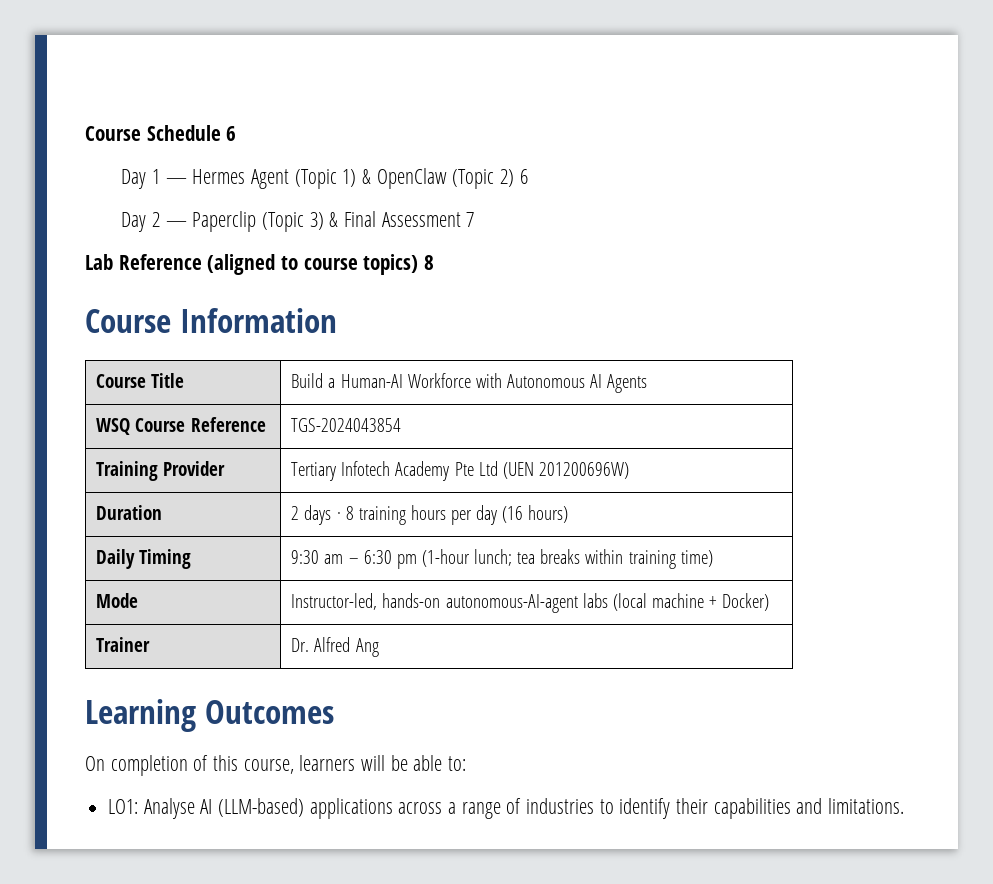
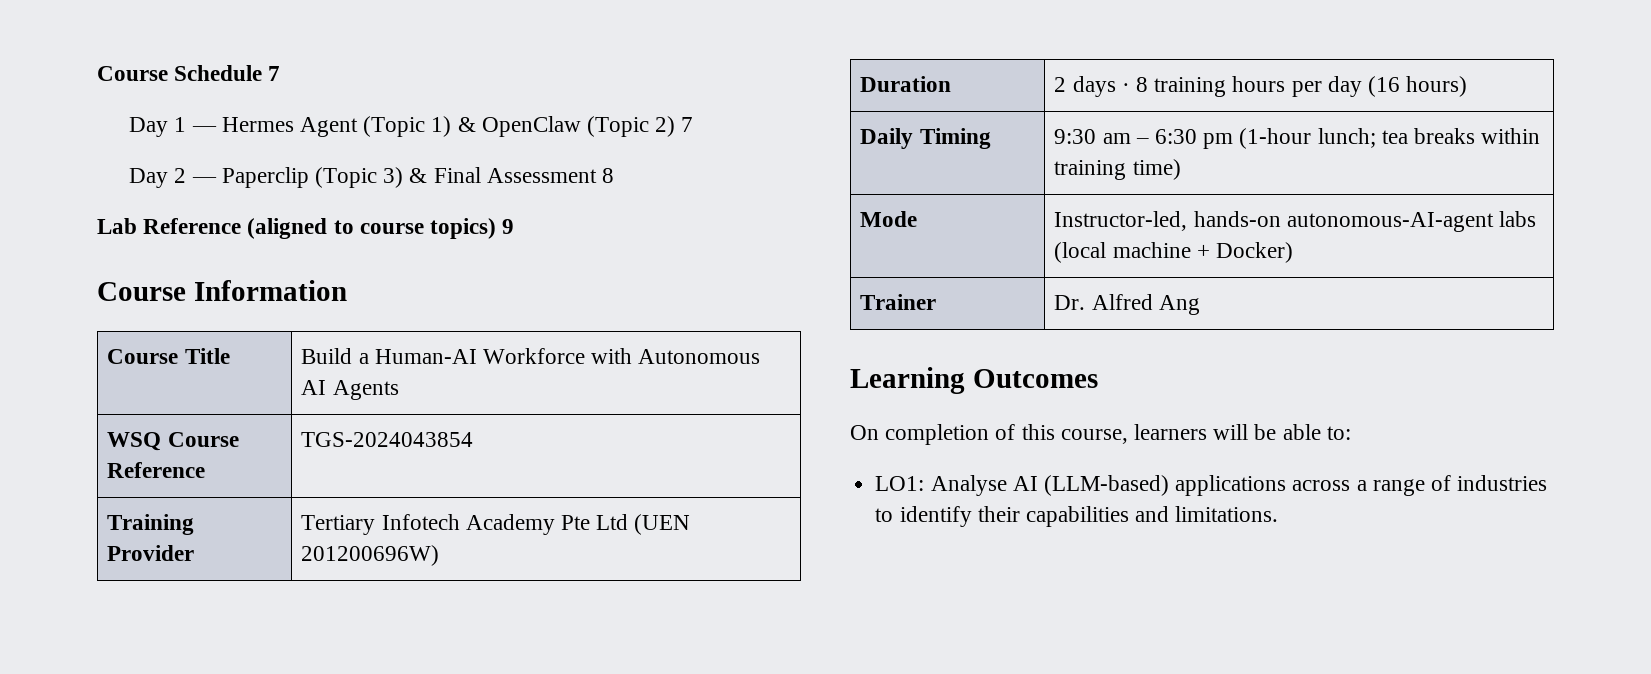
[226,126,237,141] 6 -> [268,66,281,81] 7
[519,169,528,184] 6 -> [681,117,694,132] 7
[466,212,475,227] 7 -> [602,168,615,183] 8
[424,255,435,270] 8 -> [502,219,515,234] 9

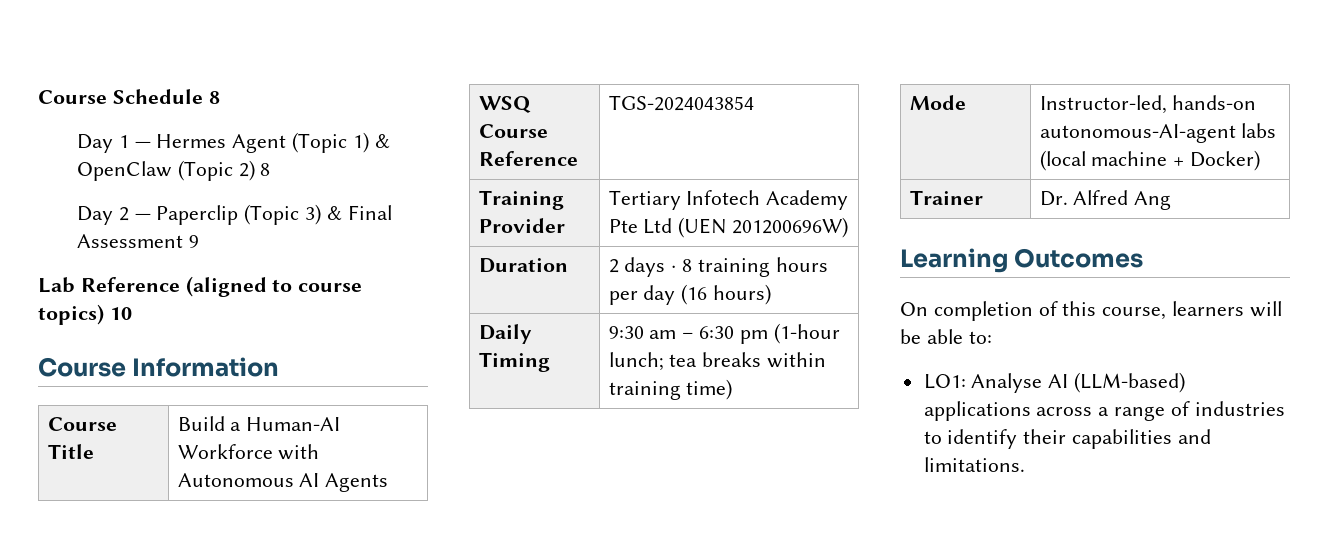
[268,66,281,81] 7 -> [208,91,220,104] 8
[681,117,694,132] 7 -> [260,163,271,176] 8
[602,168,615,183] 8 -> [188,235,199,248] 9
[502,219,515,234] 9 -> [109,307,132,320] 10

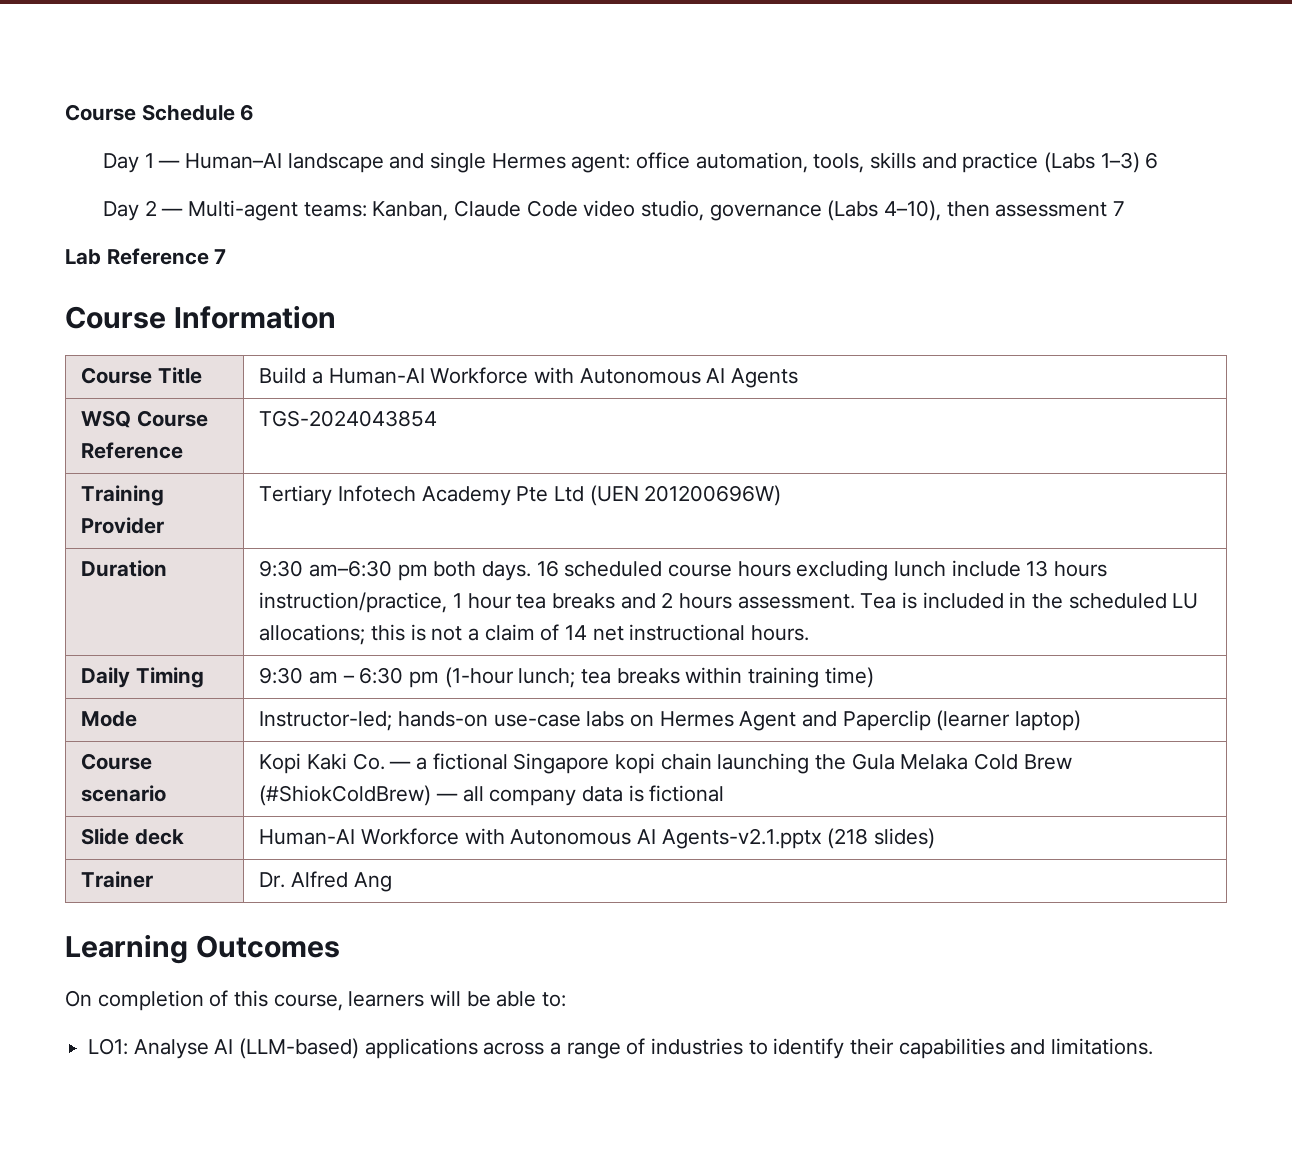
[208,91,220,104] 8 -> [240,104,255,121] 6
[156,132,390,153] [76,160,271,181] [76,204,392,225] [76,234,199,248] [38,276,363,297] [38,304,132,325] Hermes Agent (Topic 1) & OpenClaw (Topic 2) 8 // Day 2 — Paperclip (Topic 3) & Final Assessment 9 // Lab Reference (aligned to course topics) 10 -> [185,152,1159,173] [103,200,1126,221] [65,248,227,265] Human–AI landscape and single Hermes agent: office automation, tools, skills and practice (Labs 1–3) 6 // Day 2 — Multi-agent teams: Kanban, Claude Code video studio, governance (Labs 4–10), then assessment 7 // Lab Reference 7
[608,257,828,277] [608,284,771,305] 2 days · 8 training hours per day (16 hours) -> [259,560,1107,581] [259,592,1199,613] [259,624,809,645] 9:30 am–6:30 pm both days. 16 scheduled course hours excluding lunch include 13 hours instruction/practice, 1 hour tea breaks and 2 hours assessment. Tea is included in the scheduled LU allocations; this is not a claim of 14 net instructional hours.
[1039,95,1257,114] [1039,123,1277,143] [1039,150,1260,171] Instructor-led, hands-on autonomous-AI-agent labs (local machine + Docker) -> [259,710,1081,731] [81,753,153,770] [81,785,167,802] [259,753,1072,774] [259,785,725,806] [81,828,184,845] [259,828,935,849] Instructor-led; hands-on use-case labs on Hermes Agent and Paperclip (learner laptop) // Course scenario | Kopi Kaki Co. — a fictional Singapore kopi chain launching the Gula Melaka Cold Brew (#ShiokColdBrew) — all company data is fictional // Slide deck | Human-AI Workforce with Autonomous AI Agents-v2.1.pptx (218 slides)

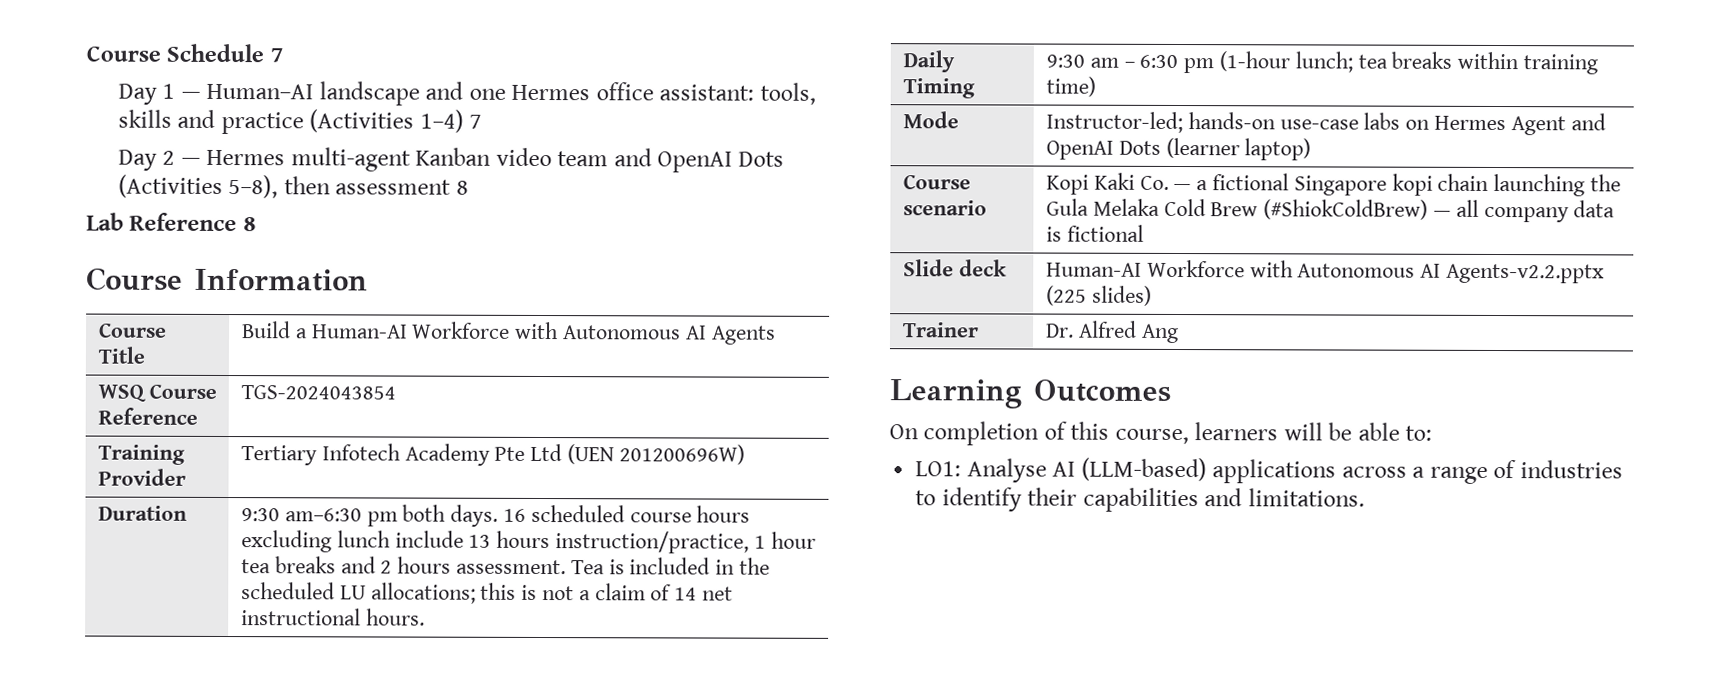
[240,104,255,121] 6 -> [269,48,283,63] 7
[430,152,808,173] single Hermes agent: office automation, -> [468,82,755,101] one Hermes office assistant:
[1044,152,1159,173] (Labs 1–3) 6 -> [309,109,483,133] (Activities 1–4) 7
[188,200,942,221] Multi-agent teams: Kanban, Claude Code video studio, governance (Labs 4–10), -> [206,147,784,173] [117,174,279,199] Hermes multi-agent Kanban video team and OpenAI Dots (Activities 5–8),
[1113,201,1126,216] 7 -> [455,180,469,195] 8
[214,249,227,264] 7 -> [242,217,256,232] 8
[842,710,931,731] Paperclip -> [1045,140,1161,160] OpenAI Dots
[661,828,869,849] Agents-v2.1.pptx (218 -> [1445,263,1605,284] [1045,285,1087,306] Agents-v2.2.pptx (225

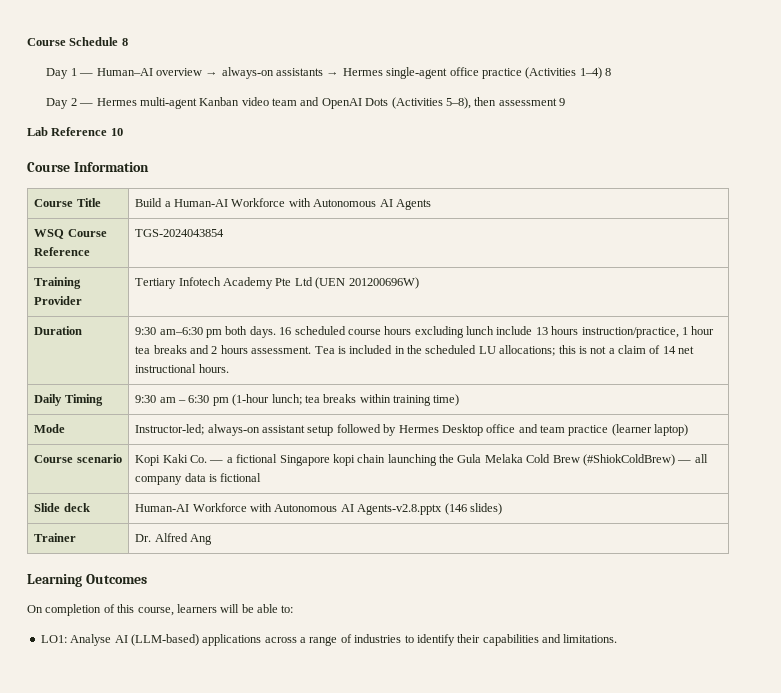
[269,48,283,63] 7 -> [121,38,128,46] 8
[318,81,816,106] [117,109,216,128] landscape and one Hermes office assistant: tools, skills and -> [155,67,479,79] overview → always-on assistants → Hermes single-agent office
[469,114,483,129] 7 -> [605,68,612,76] 8
[455,180,469,195] 8 -> [559,98,566,106] 9
[242,217,256,232] 8 -> [110,128,123,136] 10
[1187,112,1606,136] [1045,140,1161,160] hands-on use-case labs on Hermes Agent and OpenAI Dots -> [207,424,609,436] always-on assistant setup followed by Hermes Desktop office and team practice
[1445,263,1605,284] [1045,285,1087,306] Agents-v2.2.pptx (225 -> [357,503,467,515] Agents-v2.8.pptx (146

